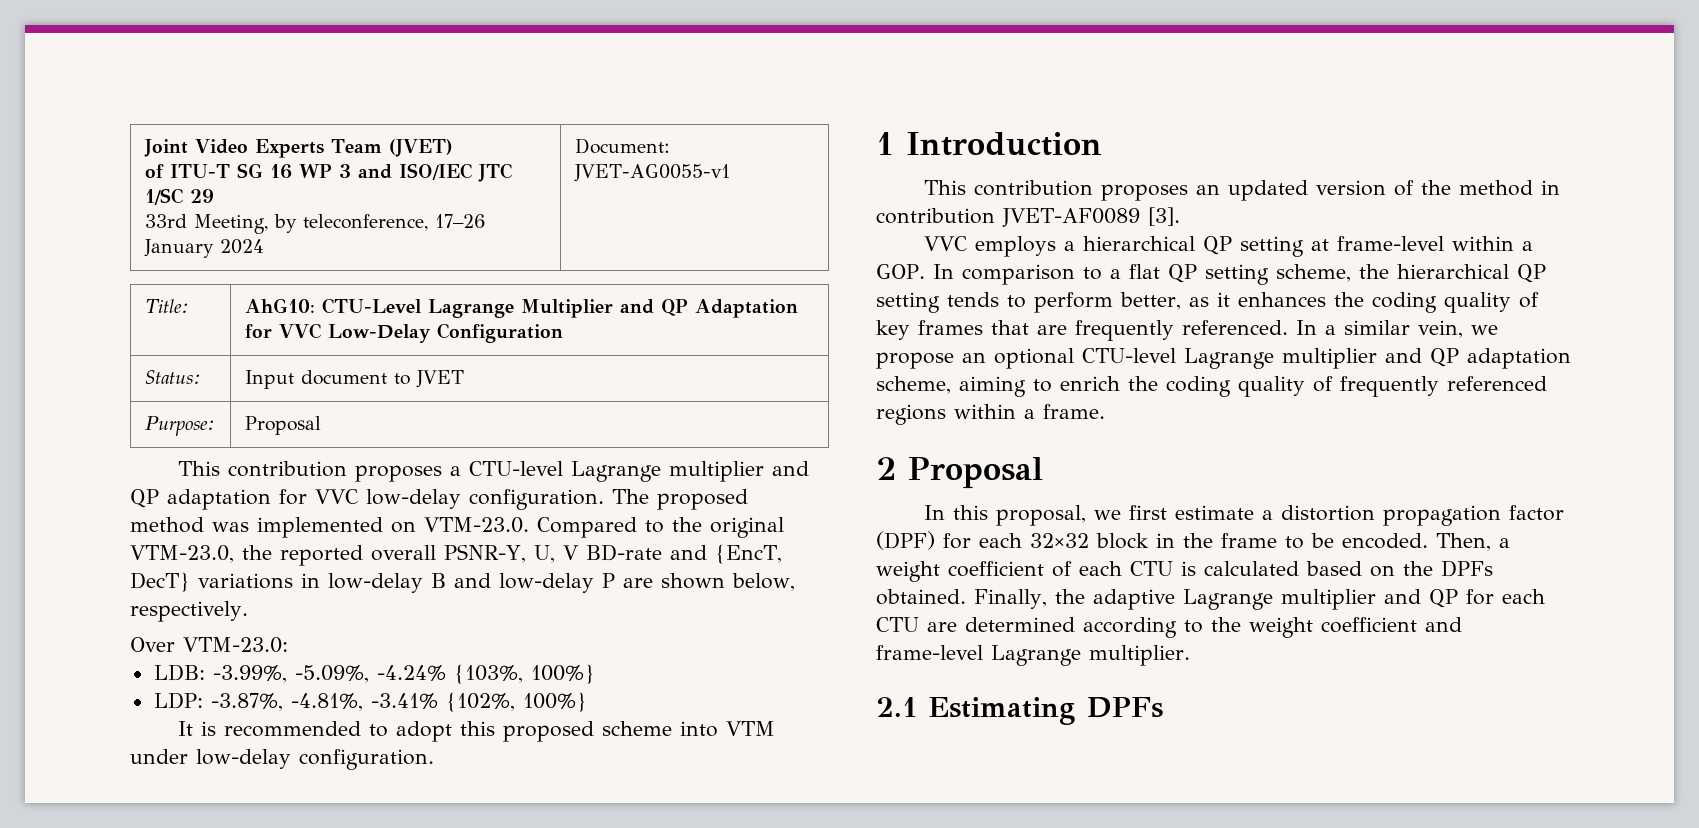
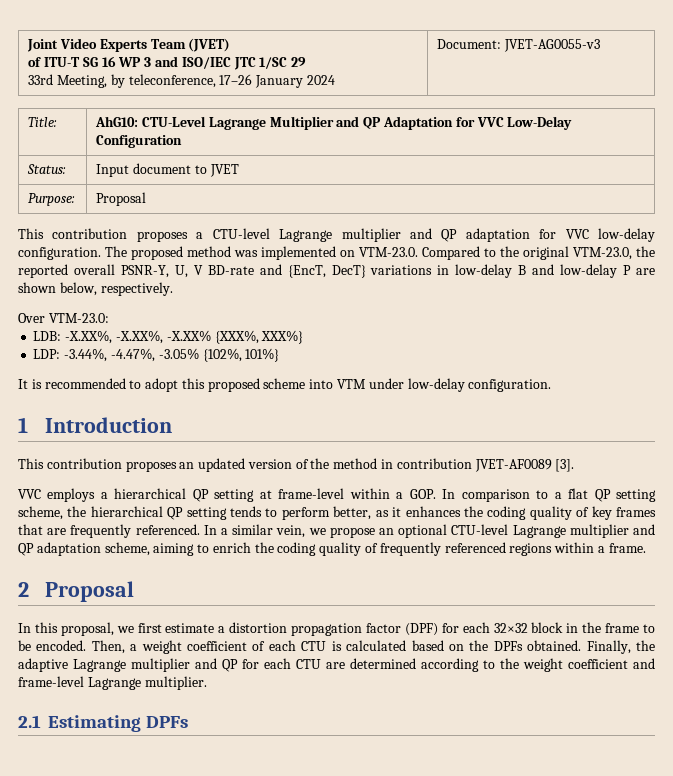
[573,164,730,182] JVET-AG0055-v1 -> [504,39,601,52] JVET-AG0055-v3
[212,664,595,684] [153,692,587,712] -3.99%, -5.09%, -4.24% {103%, 100%} // LDP: -3.87%, -4.81%, -3.41% {102%, 100%} -> [65,330,304,344] [33,348,280,362] -X.XX%, -X.XX%, -X.XX% {XXX%, XXX%} // LDP: -3.44%, -4.47%, -3.05% {102%, 101%}

